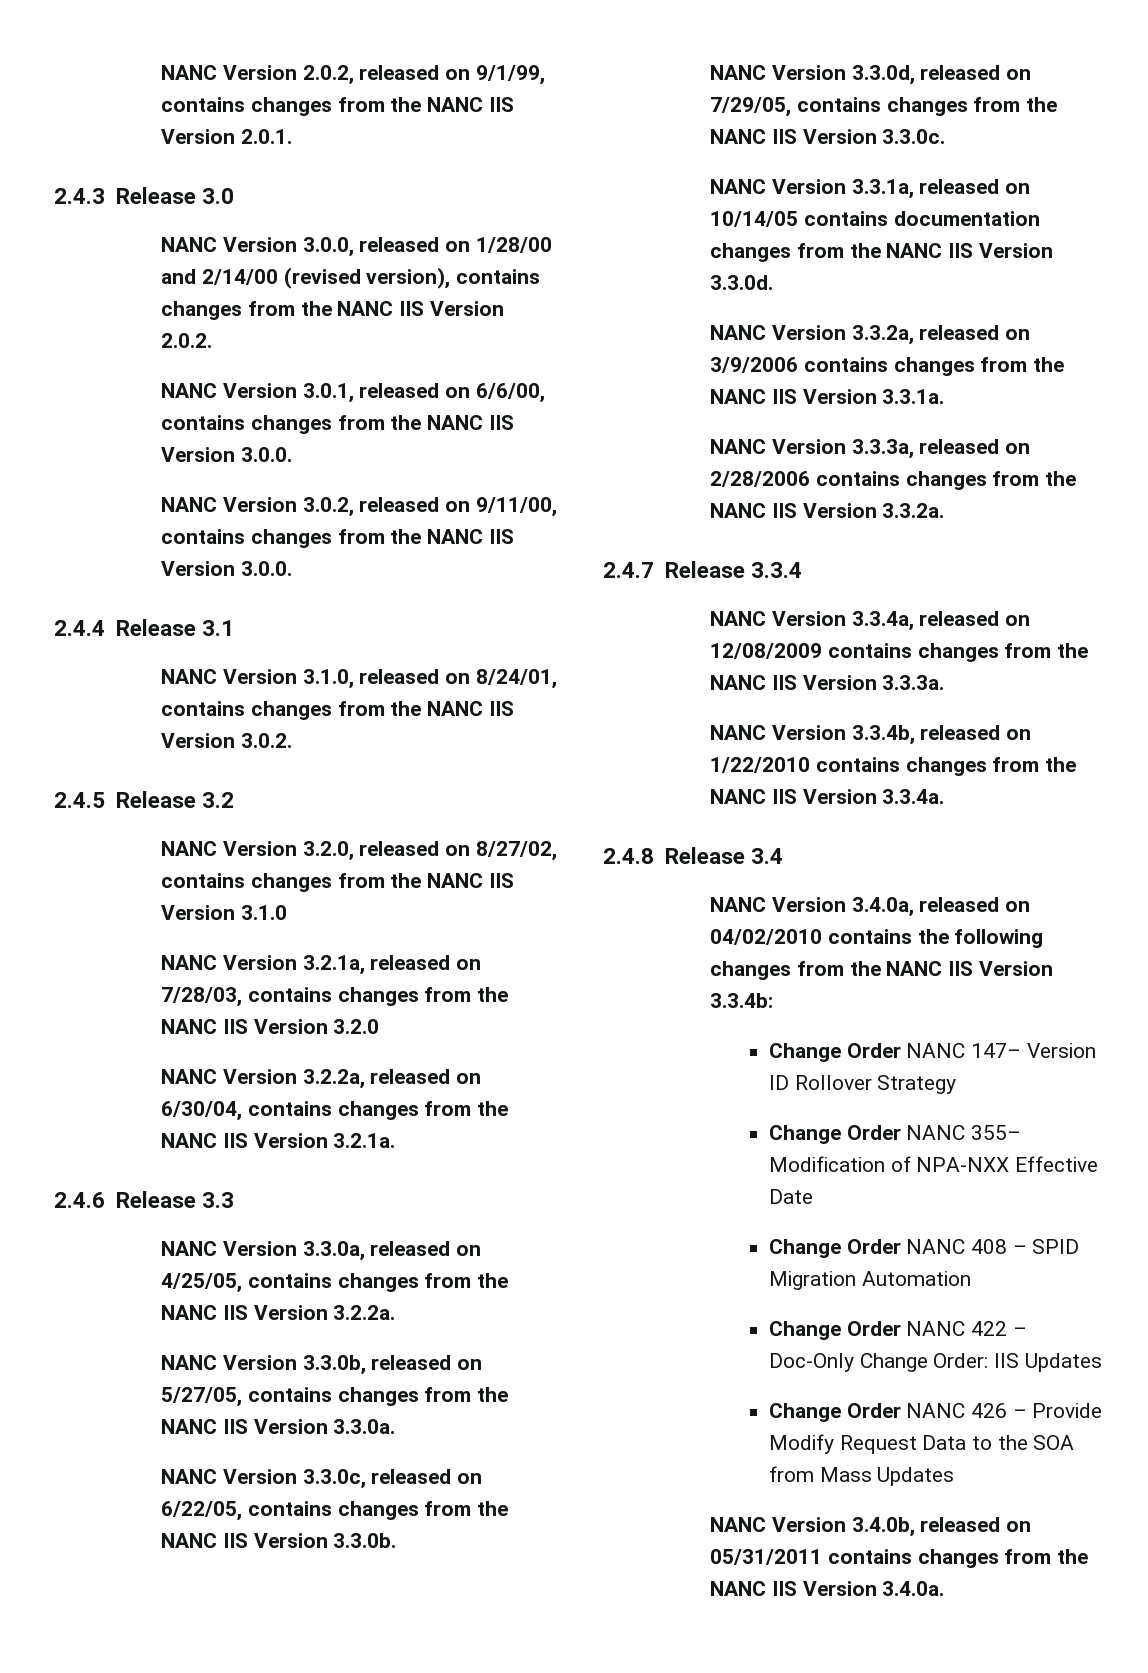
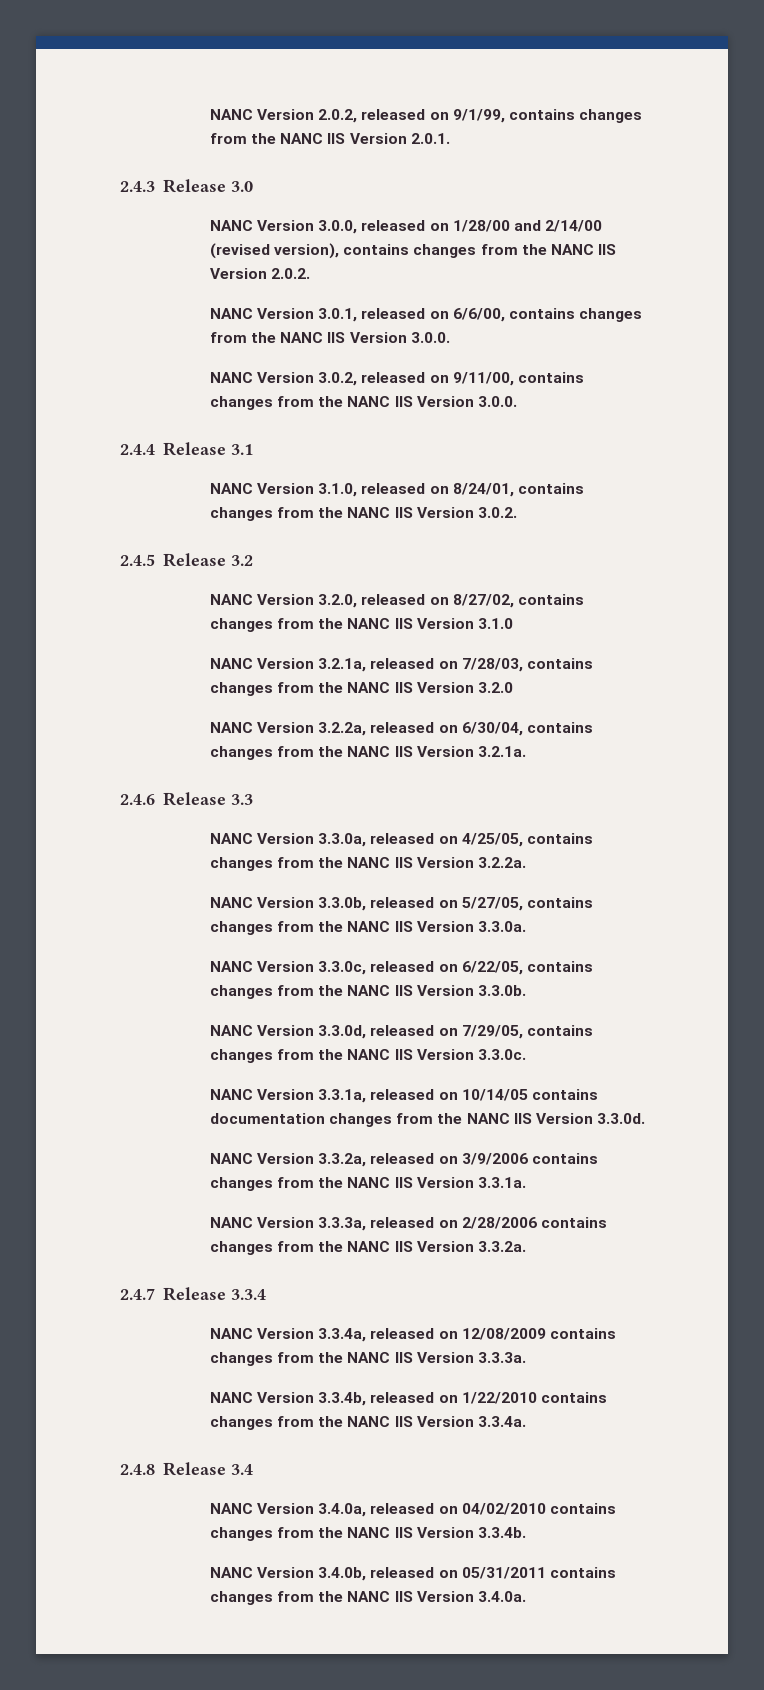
[917,929,1044,948] [710,961,1053,980] [710,993,774,1008] [769,1043,1096,1062] [769,1075,957,1094] [769,1125,1022,1144] [769,1156,1099,1172] [769,1189,814,1204] [769,1239,1080,1258] [769,1271,971,1290] [769,1321,1027,1340] [769,1353,1102,1372] [769,1403,1103,1422] [769,1434,1075,1454] [769,1466,955,1486] the following changes from the NANC IIS Version 3.3.4b: // Change Order NANC 147– Version ID Rollover Strategy // Change Order NANC 355– Modification of NPA-NXX Effective Date // Change Order NANC 408 – SPID Migration Automation // Change Order NANC 422 – Doc-Only Change Order: IIS Updates // Change Order NANC 426 – Provide Modify Request Data to the SOA from Mass Updates -> [209,1527,526,1541] changes from the NANC IIS Version 3.3.4b.

